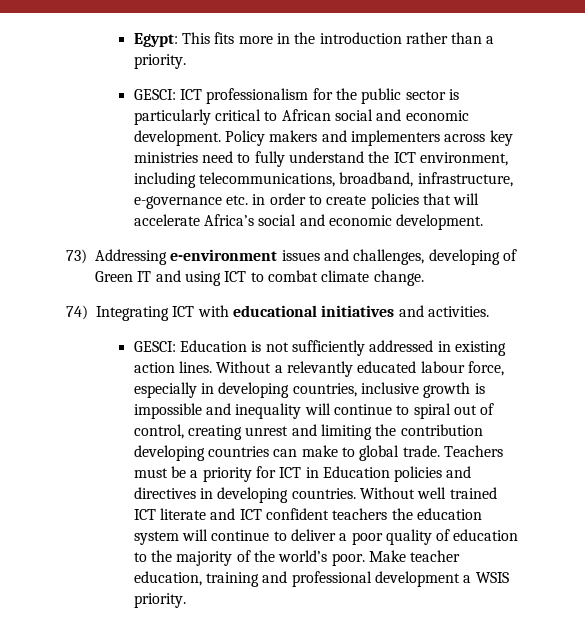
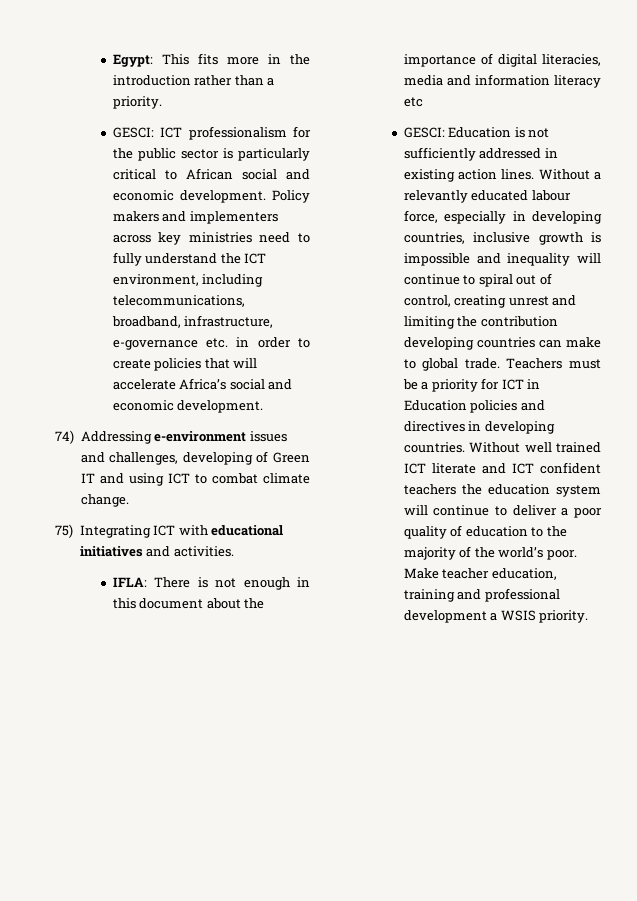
[66,249,87,264] 73) -> [55,430,74,444] 74)
[66,305,88,320] 74) -> [55,524,73,538] 75)
(489, 311) none -> [112,577,310,590] [112,598,265,609] [403,53,601,67] [403,74,601,88] [403,97,423,107] // IFLA: There is not enough in this document about the importance of digital literacies, media and information literacy etc

